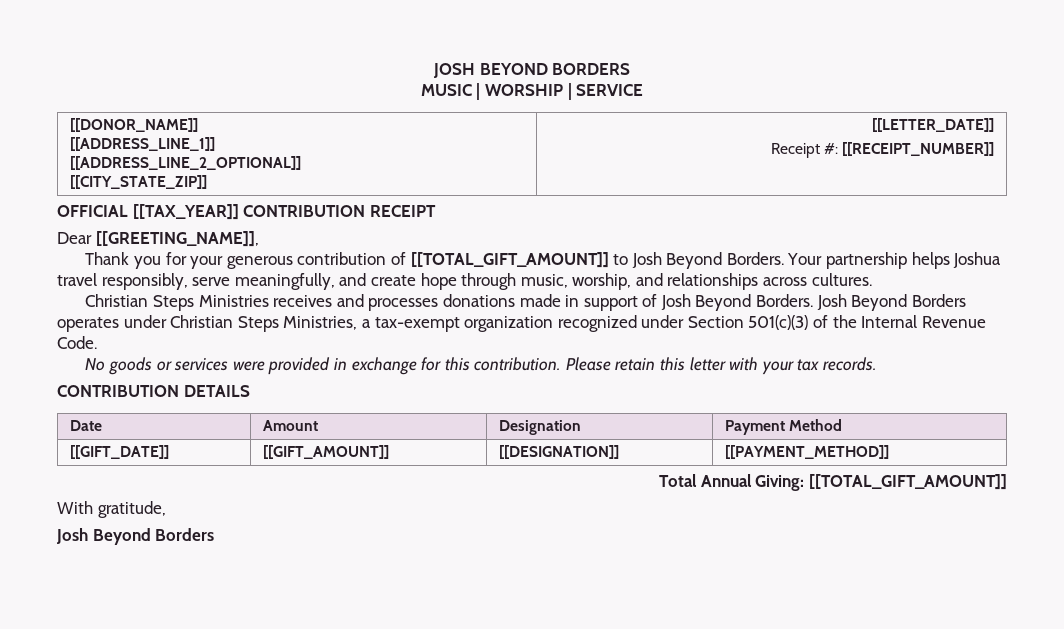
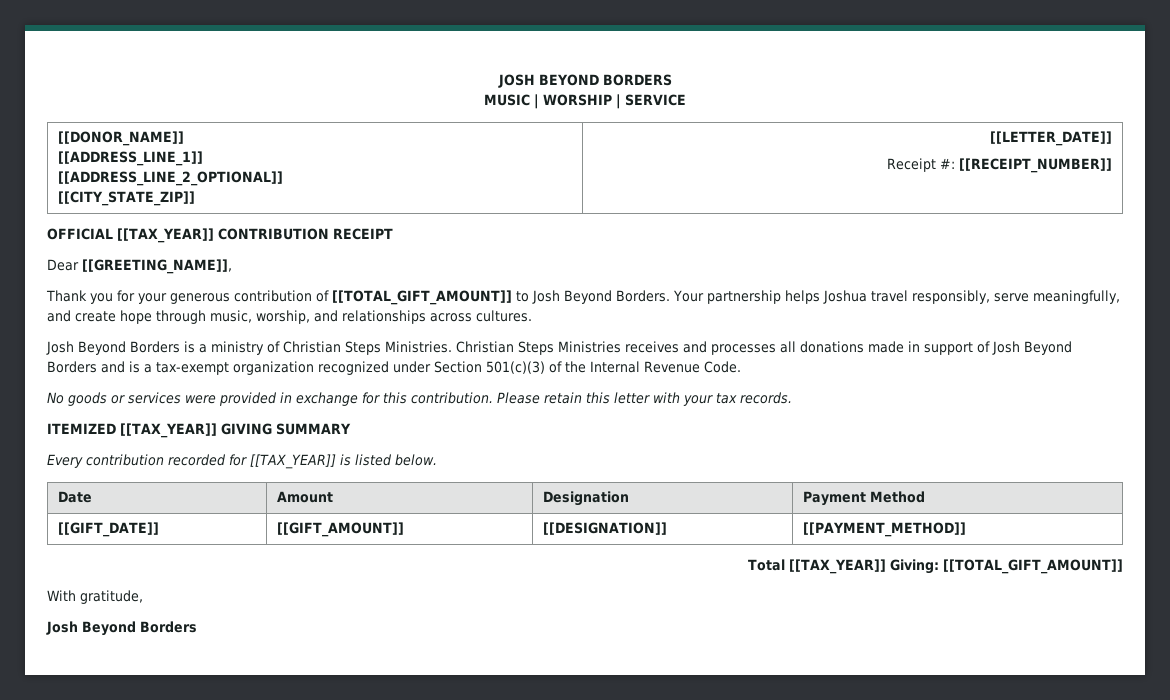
(872, 279) none -> [46,341,452,355] Josh Beyond Borders is a ministry of Christian Steps Ministries.
(439, 304) none -> [780,341,796,353] all
[756,294,966,311] [57,315,358,332] Borders. Josh Beyond Borders operates under Christian Steps Ministries, -> [47,361,140,373] Borders and is
[57,385,250,397] CONTRIBUTION DETAILS -> [47,423,351,438] [47,454,437,469] ITEMIZED [[TAX_YEAR]] GIVING SUMMARY // Every contribution recorded for [[TAX_YEAR]] is listed below.
[700,474,752,487] Annual -> [789,559,887,574] [[TAX_YEAR]]

